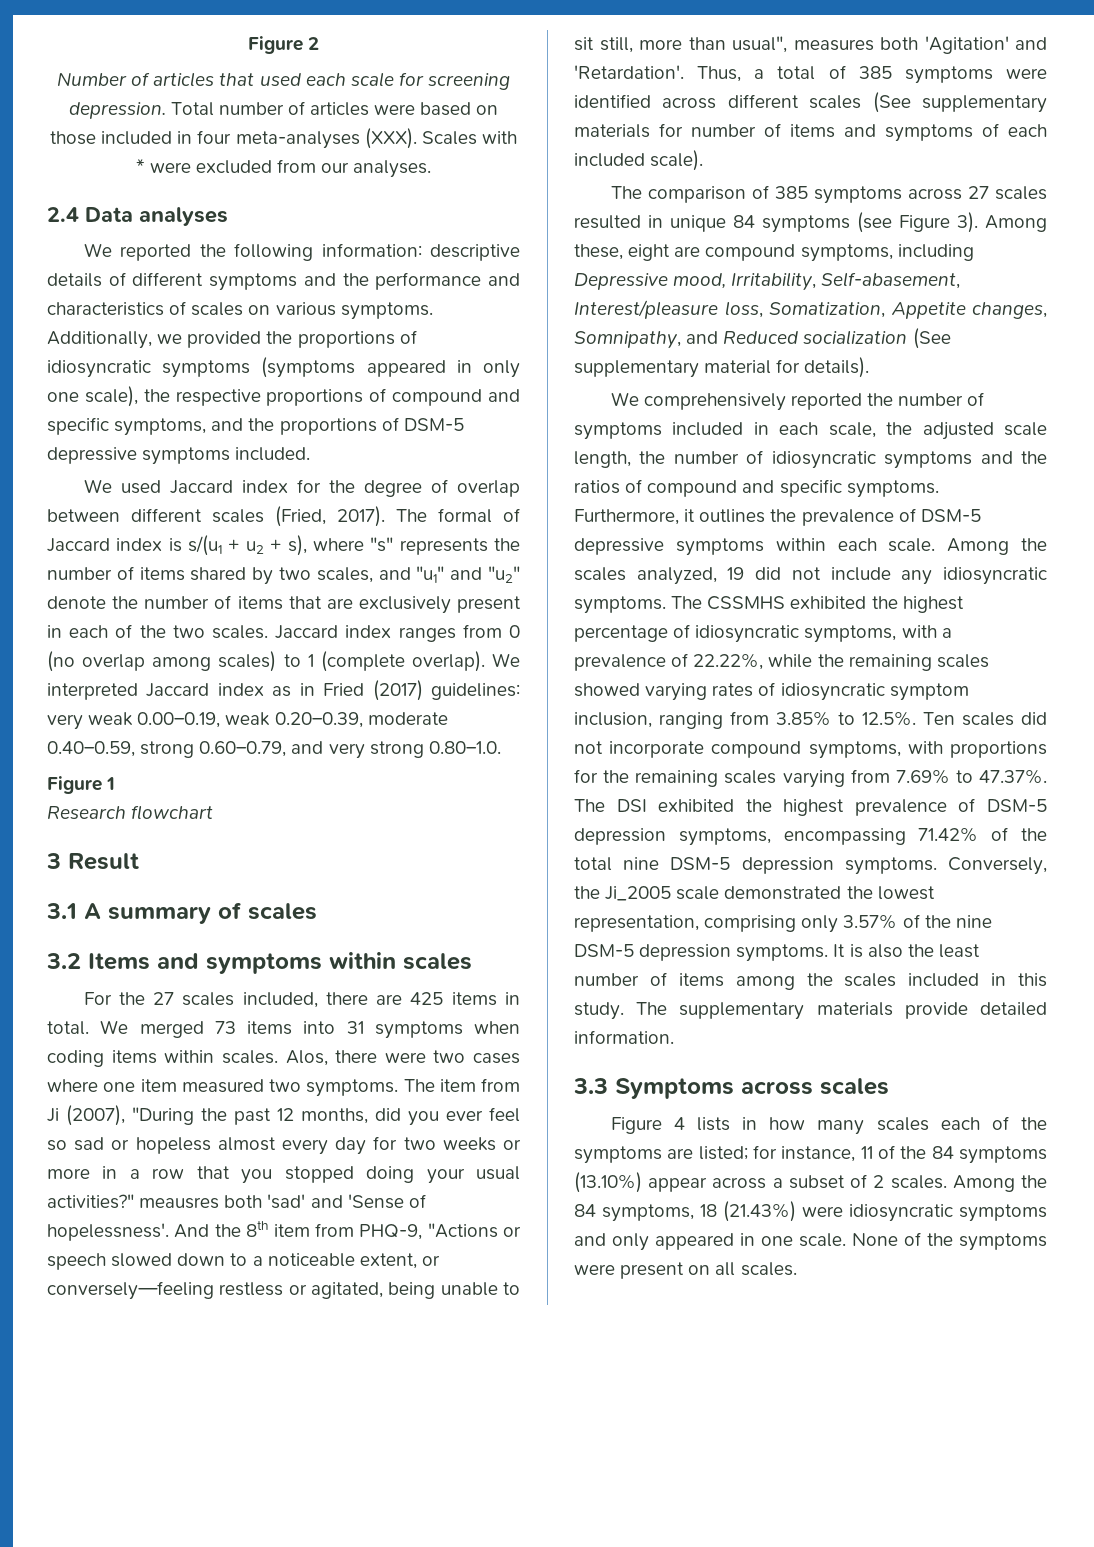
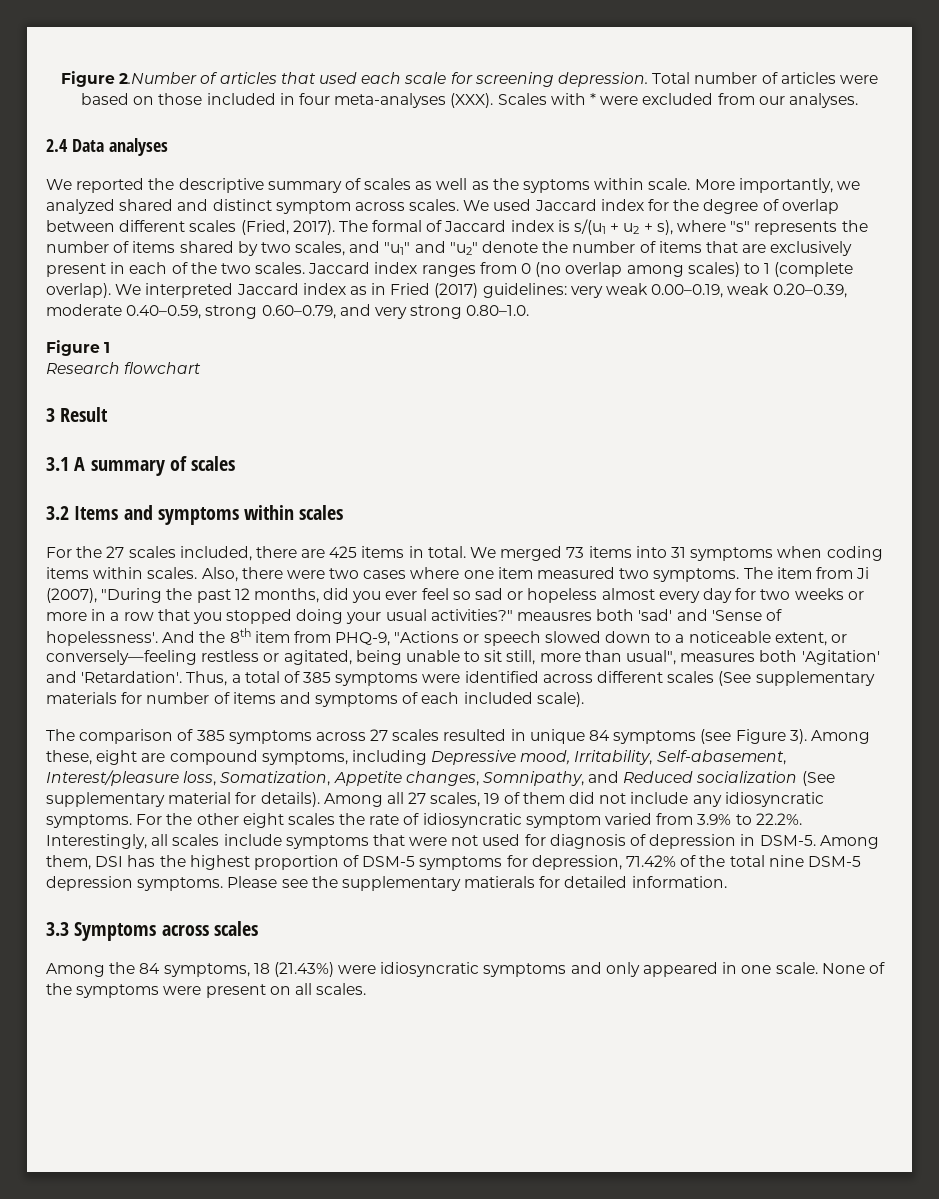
[247,36,320,54] [56,72,127,87] Figure 2 // Number -> [61,71,198,87] Figure 2.Number
[234,243,520,261] [47,272,520,291] [47,301,433,320] [47,330,417,349] [47,357,520,378] [47,386,521,407] [47,417,464,436] [47,447,311,465] following information: descriptive details of different symptoms and the performance and characteristics of scales on various symptoms. Additionally, we provided the proportions of idiosyncratic symptoms (symptoms appeared in only one scale), the respective proportions of compound and specific symptoms, and the proportions of DSM-5 depressive symptoms included. // -> [178,178,860,193] [46,199,460,214] descriptive summary of scales as well as the syptoms within scale. More importantly, we analyzed shared and distinct symptom across scales.
[285,1050,328,1066] Alos, -> [201,567,238,582] Also,
[610,392,985,411] [574,422,1047,440] [574,450,1047,469] [574,479,939,498] [574,508,981,526] [574,538,1047,556] [574,567,745,585] // We comprehensively reported the number of symptoms included in each scale, the adjusted scale length, the number of idiosyncratic symptoms and the ratios of compound and specific symptoms. Furthermore, it outlines the prevalence of DSM-5 depressive symptoms within each scale. Among the scales analyzed, 19 -> [323,792,565,807] Among all 27 scales, 19 of them
[671,596,964,613] [574,624,952,643] [574,653,989,671] [574,682,969,701] [574,711,1047,729] [574,741,1047,759] [574,769,1047,788] [574,798,1047,816] [574,828,906,846] The CSSMHS exhibited the highest percentage of idiosyncratic symptoms, with a prevalence of 22.22%, while the remaining scales showed varying rates of idiosyncratic symptom inclusion, ranging from 3.85% to 12.5%. Ten scales did not incorporate compound symptoms, with proportions for the remaining scales varying from 7.69% to 47.37%. The DSI exhibited the highest prevalence of DSM-5 depression symptoms, encompassing -> [136,813,802,828] [46,834,879,849] [46,855,622,870] For the other eight scales the rate of idiosyncratic symptom varied from 3.9% to 22.2%. Interestingly, all scales include symptoms that were not used for diagnosis of depression in DSM-5. Among them, DSI has the highest proportion of DSM-5 symptoms for depression,
[948,857,1047,875] [574,886,935,901] [574,914,992,933] [574,944,980,962] [574,972,1047,990] [574,1002,968,1020] Conversely, the Ji_2005 scale demonstrated the lowest representation, comprising only 3.57% of the nine DSM-5 depression symptoms. It is also the least number of items among the scales included in this study. The supplementary materials provide -> [227,876,561,891] Please see the supplementary matierals for
[610,1116,1047,1135] [574,1145,1047,1164] [574,1172,947,1193] Figure 4 lists in how many scales each of the symptoms are listed; for instance, 11 of the 84 symptoms (13.10%) appear across a subset of 2 scales. -> (258, 928) none

